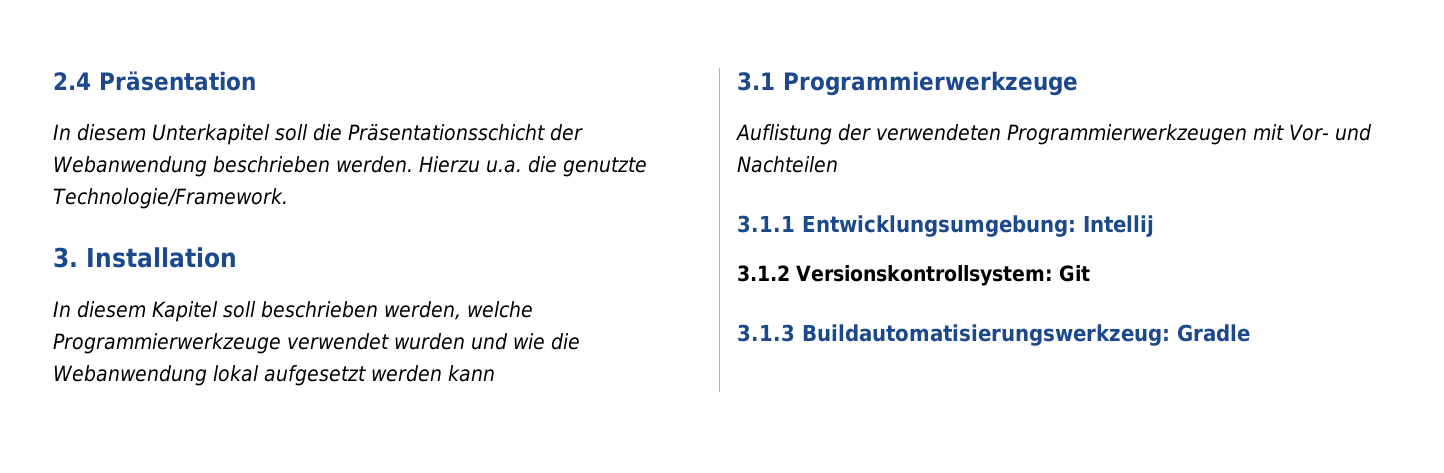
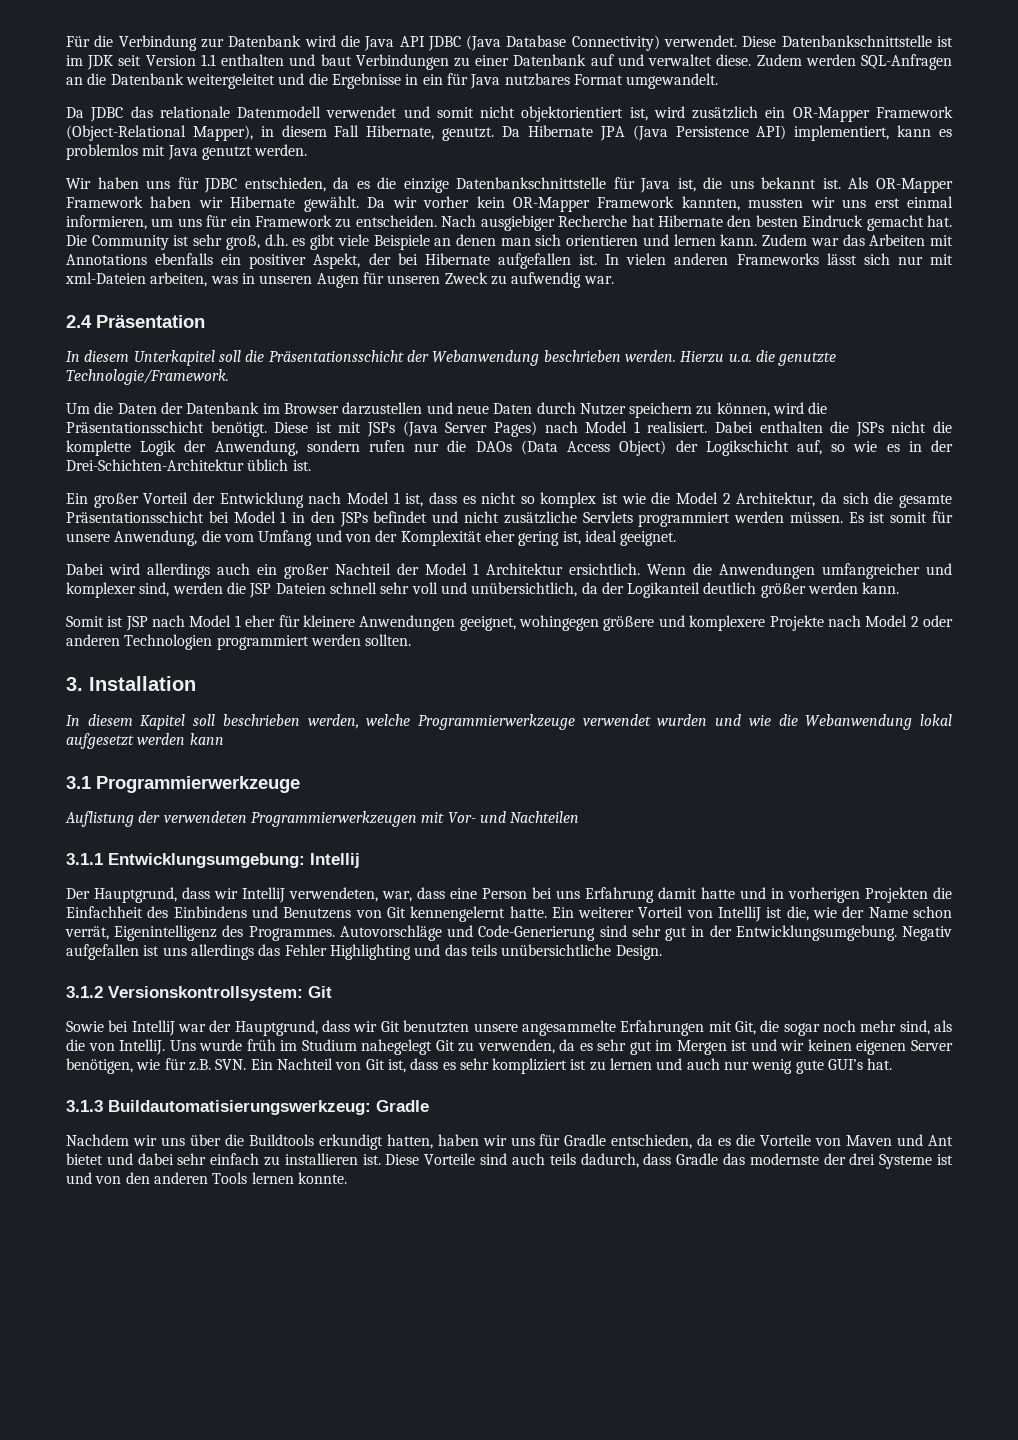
(53, 81) none -> [66,35,953,51] [66,54,952,70] [66,73,719,89] [66,106,953,122] [66,125,953,141] [66,144,308,160] [66,177,953,193] [66,196,953,212] [66,215,952,231] [66,234,954,250] [66,253,954,269] [65,272,614,288] Für die Verbindung zur Datenbank wird die Java API JDBC (Java Database Connectivity) verwendet. Diese Datenbankschnittstelle ist im JDK seit Version 1.1 enthalten und baut Verbindungen zu einer Datenbank auf und verwaltet diese. Zudem werden SQL-Anfragen an die Datenbank weitergeleitet und die Ergebnisse in ein für Java nutzbares Format umgewandelt. // Da JDBC das relationale Datenmodell verwendet und somit nicht objektorientiert ist, wird zusätzlich ein OR-Mapper Framework (Object-Relational Mapper), in diesem Fall Hibernate, genutzt. Da Hibernate JPA (Java Persistence API) implementiert, kann es problemlos mit Java genutzt werden. // Wir haben uns für JDBC entschieden, da es die einzige Datenbankschnittstelle für Java ist, die uns bekannt ist. Als OR-Mapper Framework haben wir Hibernate gewählt. Da wir vorher kein OR-Mapper Framework kannten, mussten wir uns erst einmal informieren, um uns für ein Framework zu entscheiden. Nach ausgiebiger Recherche hat Hibernate den besten Eindruck gemacht hat. Die Community ist sehr groß, d.h. es gibt viele Beispiele an denen man sich orientieren und lernen kann. Zudem war das Arbeiten mit Annotations ebenfalls ein positiver Aspekt, der bei Hibernate aufgefallen ist. In vielen anderen Frameworks lässt sich nur mit xml-Dateien arbeiten, was in unseren Augen für unseren Zweck zu aufwendig war. //
(288, 198) none -> [66,402,828,418] [66,421,952,437] [66,440,954,456] [66,459,311,471] [66,492,953,508] [66,511,954,527] [66,530,677,546] [66,563,952,579] [66,582,900,598] [66,615,953,631] [66,634,412,650] // Um die Daten der Datenbank im Browser darzustellen und neue Daten durch Nutzer speichern zu können, wird die Präsentationsschicht benötigt. Diese ist mit JSPs (Java Server Pages) nach Model 1 realisiert. Dabei enthalten die JSPs nicht die komplette Logik der Anwendung, sondern rufen nur die DAOs (Data Access Object) der Logikschicht auf, so wie es in der Drei-Schichten-Architektur üblich ist. // Ein großer Vorteil der Entwicklung nach Model 1 ist, dass es nicht so komplex ist wie die Model 2 Architektur, da sich die gesamte Präsentationsschicht bei Model 1 in den JSPs befindet und nicht zusätzliche Servlets programmiert werden müssen. Es ist somit für unsere Anwendung, die vom Umfang und von der Komplexität eher gering ist, ideal geeignet. // Dabei wird allerdings auch ein großer Nachteil der Model 1 Architektur ersichtlich. Wenn die Anwendungen umfangreicher und komplexer sind, werden die JSP Dateien schnell sehr voll und unübersichtlich, da der Logikanteil deutlich größer werden kann. // Somit ist JSP nach Model 1 eher für kleinere Anwendungen geeignet, wohingegen größere und komplexere Projekte nach Model 2 oder anderen Technologien programmiert werden sollten.
[737,265,1090,286] [737,324,1250,346] 3.1.2 Versionskontrollsystem: Git // 3.1.3 Buildautomatisierungswerkzeug: Gradle -> [66,887,952,903] [66,906,952,922] [65,925,953,941] [66,944,662,960] [66,986,332,1001] [66,1020,953,1036] [66,1039,953,1055] [66,1058,893,1074] [66,1100,429,1115] [66,1134,954,1150] [66,1153,954,1169] [66,1172,347,1184] Der Hauptgrund, dass wir IntelliJ verwendeten, war, dass eine Person bei uns Erfahrung damit hatte und in vorherigen Projekten die Einfachheit des Einbindens und Benutzens von Git kennengelernt hatte. Ein weiterer Vorteil von IntelliJ ist die, wie der Name schon verrät, Eigenintelligenz des Programmes. Autovorschläge und Code-Generierung sind sehr gut in der Entwicklungsumgebung. Negativ aufgefallen ist uns allerdings das Fehler Highlighting und das teils unübersichtliche Design. // 3.1.2 Versionskontrollsystem: Git // Sowie bei IntelliJ war der Hauptgrund, dass wir Git benutzten unsere angesammelte Erfahrungen mit Git, die sogar noch mehr sind, als die von IntelliJ. Uns wurde früh im Studium nahegelegt Git zu verwenden, da es sehr gut im Mergen ist und wir keinen eigenen Server benötigen, wie für z.B. SVN. Ein Nachteil von Git ist, dass es sehr kompliziert ist zu lernen und auch nur wenig gute GUI’s hat. // 3.1.3 Buildautomatisierungswerkzeug: Gradle // Nachdem wir uns über die Buildtools erkundigt hatten, haben wir uns für Gradle entschieden, da es die Vorteile von Maven und Ant bietet und dabei sehr einfach zu installieren ist. Diese Vorteile sind auch teils dadurch, dass Gradle das modernste der drei Systeme ist und von den anderen Tools lernen konnte.

